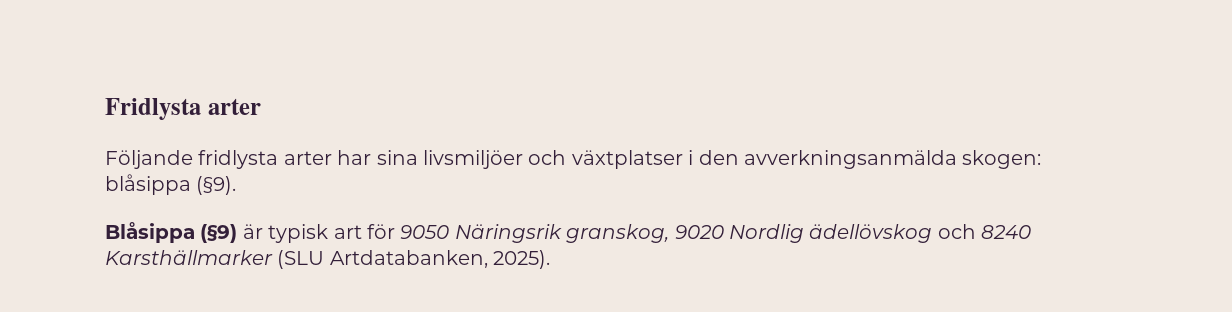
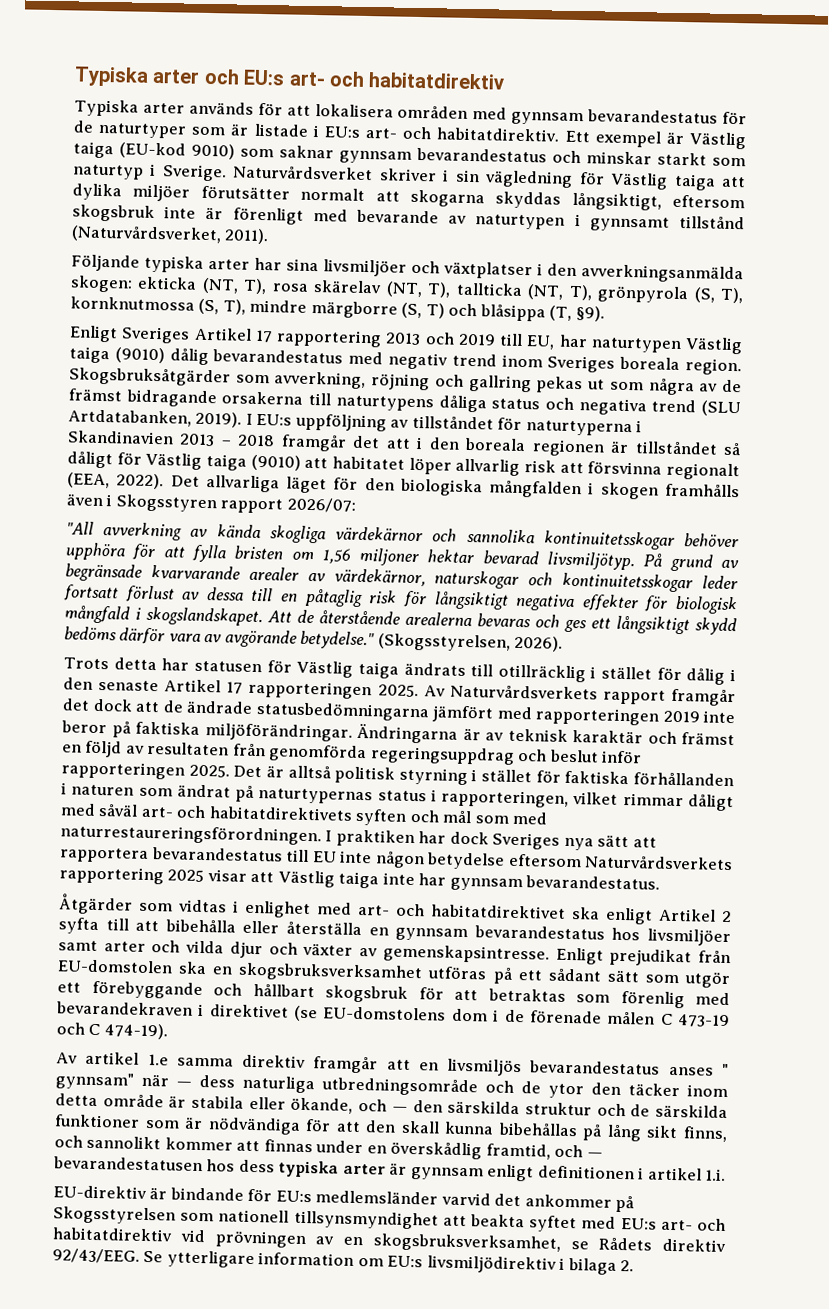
[105,98,261,120] Fridlysta arter -> [74,66,506,90] [74,99,747,126] [73,120,746,150] [73,141,746,167] [72,163,746,191] [72,183,745,211] [72,204,746,232] [71,225,270,245] Typiska arter och EU:s art- och habitatdirektiv // Typiska arter används för att lokalisera områden med gynnsam bevarandestatus för de naturtyper som är listade i EU:s art- och habitatdirektiv. Ett exempel är Västlig taiga (EU-kod 9010) som saknar gynnsam bevarandestatus och minskar starkt som naturtyp i Sverige. Naturvårdsverket skriver i sin vägledning för Västlig taiga att dylika miljöer förutsätter normalt att skogarna skyddas långsiktigt, eftersom skogsbruk inte är förenligt med bevarande av naturtypen i gynnsamt tillstånd (Naturvårdsverket, 2011).
[198,150,279,169] fridlysta -> [144,255,204,273] typiska
[105,174,237,195] [105,222,1032,243] [105,250,551,269] blåsippa (§9). // Blåsippa (§9) är typisk art för 9050 Näringsrik granskog, 9020 Nordlig ädellövskog och 8240 Karsthällmarker (SLU Artdatabanken, 2025). -> [137,276,744,304] [70,296,605,322] [69,325,743,355] [69,346,742,376] [69,367,743,396] [68,388,741,417] [68,409,643,437] [67,430,741,457] [67,451,740,481] [67,472,740,500] [66,493,356,514] [66,521,739,550] [65,542,739,572] [65,563,738,593] [63,584,739,615] [64,605,737,636] [64,626,564,652] [63,657,736,685] [63,677,736,707] [62,698,735,726] [61,720,735,746] [62,740,643,765] [61,761,734,787] [61,782,734,812] [60,803,549,826] [60,824,657,851] [60,847,733,871] [59,866,661,892] [59,893,732,925] [58,917,732,947] [58,940,732,967] [57,959,731,989] [57,980,730,1009] [56,1001,731,1028] [56,1022,168,1040] [56,1051,729,1077] [55,1072,728,1099] [55,1093,729,1119] [54,1114,729,1143] [54,1135,603,1160] [53,1156,727,1182] [53,1185,635,1213] [53,1206,727,1233] [52,1227,726,1253] [52,1248,635,1275] ekticka (NT, T), rosa skärelav (NT, T), tallticka (NT, T), grönpyrola (S, T), kornknutmossa (S, T), mindre märgborre (S, T) och blåsippa (T, §9). // Enligt Sveriges Artikel 17 rapportering 2013 och 2019 till EU, har naturtypen Västlig taiga (9010) dålig bevarandestatus med negativ trend inom Sveriges boreala region. Skogsbruksåtgärder som avverkning, röjning och gallring pekas ut som några av de främst bidragande orsakerna till naturtypens dåliga status och negativa trend (SLU Artdatabanken, 2019). I EU:s uppföljning av tillståndet för naturtyperna i Skandinavien 2013 – 2018 framgår det att i den boreala regionen är tillståndet så dåligt för Västlig taiga (9010) att habitatet löper allvarlig risk att försvinna regionalt (EEA, 2022). Det allvarliga läget för den biologiska mångfalden i skogen framhålls även i Skogsstyren rapport 2026/07: // "All avverkning av kända skogliga värdekärnor och sannolika kontinuitetsskogar behöver upphöra för att fylla bristen om 1,56 miljoner hektar bevarad livsmiljötyp. På grund av begränsade kvarvarande arealer av värdekärnor, naturskogar och kontinuitetsskogar leder fortsatt förlust av dessa till en påtaglig risk för långsiktigt negativa effekter för biologisk mångfald i skogslandskapet. Att de återstående arealerna bevaras och ges ett långsiktigt skydd bedöms därför vara av avgörande betydelse." (Skogsstyrelsen, 2026). // Trots detta har statusen för Västlig taiga ändrats till otillräcklig i stället för dålig i den senaste Artikel 17 rapporteringen 2025. Av Naturvårdsverkets rapport framgår det dock att de ändrade statusbedömningarna jämfört med rapporteringen 2019 inte beror på faktiska miljöförändringar. Ändringarna är av teknisk karaktär och främst en följd av resultaten från genomförda regeringsuppdrag och beslut inför rapporteringen 2025. Det är alltså politisk styrning i stället för faktiska förhållanden i naturen som ändrat på naturtypernas status i rapporteringen, vilket rimmar dåligt med såväl art- och habitatdirektivets syften och mål som med naturrestaureringsförordningen. I praktiken har dock Sveriges nya sätt att rapportera bevarandestatus till EU inte någon betydelse eftersom Naturvårdsverkets rapportering 2025 visar att Västlig taiga inte har gynnsam bevarandestatus. // Åtgärder som vidtas i enlighet med art- och habitatdirektivet ska enligt Artikel 2 syfta till att bibehålla eller återställa en gynnsam bevarandestatus hos livsmiljöer samt arter och vilda djur och växter av gemenskapsintresse. Enligt prejudikat från EU-domstolen ska en skogsbruksverksamhet utföras på ett sådant sätt som utgör ett förebyggande och hållbart skogsbruk för att betraktas som förenlig med bevarandekraven i direktivet (se EU-domstolens dom i de förenade målen C 473-19 och C 474-19). // Av artikel 1.e samma direktiv framgår att en livsmiljös bevarandestatus anses " gynnsam" när — dess naturliga utbredningsområde och de ytor den täcker inom detta område är stabila eller ökande, och — den särskilda struktur och de särskilda funktioner som är nödvändiga för att den skall kunna bibehållas på lång sikt finns, och sannolikt kommer att finnas under en överskådlig framtid, och — bevarandestatusen hos dess typiska arter är gynnsam enligt definitionen i artikel 1.i. // EU-direktiv är bindande för EU:s medlemsländer varvid det ankommer på Skogsstyrelsen som nationell tillsynsmyndighet att beakta syftet med EU:s art- och habitatdirektiv vid prövningen av en skogsbruksverksamhet, se Rådets direktiv 92/43/EEG. Se ytterligare information om EU:s livsmiljödirektiv i bilaga 2.

